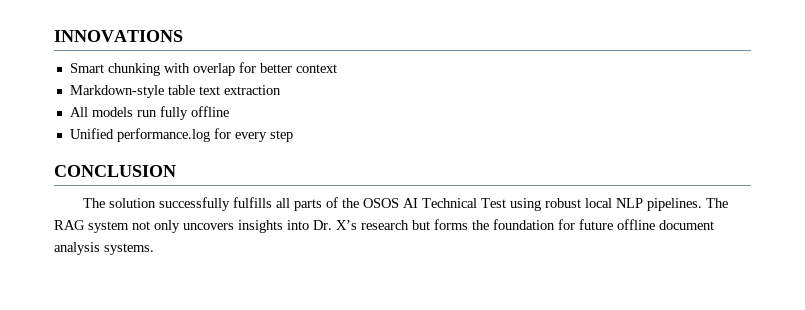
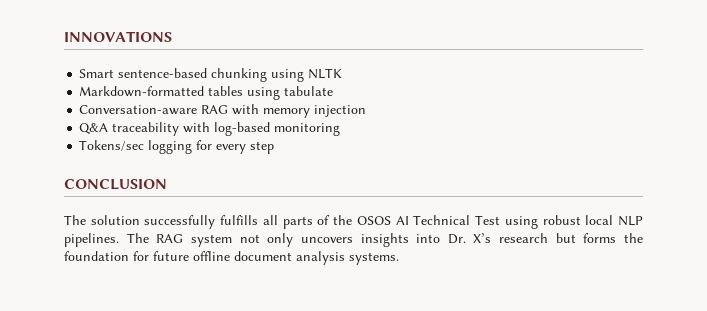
[107,62,337,76] [69,85,281,98] [69,106,229,120] [69,128,210,142] chunking with overlap for better context // Markdown-style table text extraction // All models run fully offline // Unified performance.log -> [118,68,343,82] [79,86,334,100] [79,104,367,118] [79,122,341,136] [79,140,193,154] sentence-based chunking using NLTK // Markdown-formatted tables using tabulate // Conversation-aware RAG with memory injection // Q&A traceability with log-based monitoring // Tokens/sec logging

